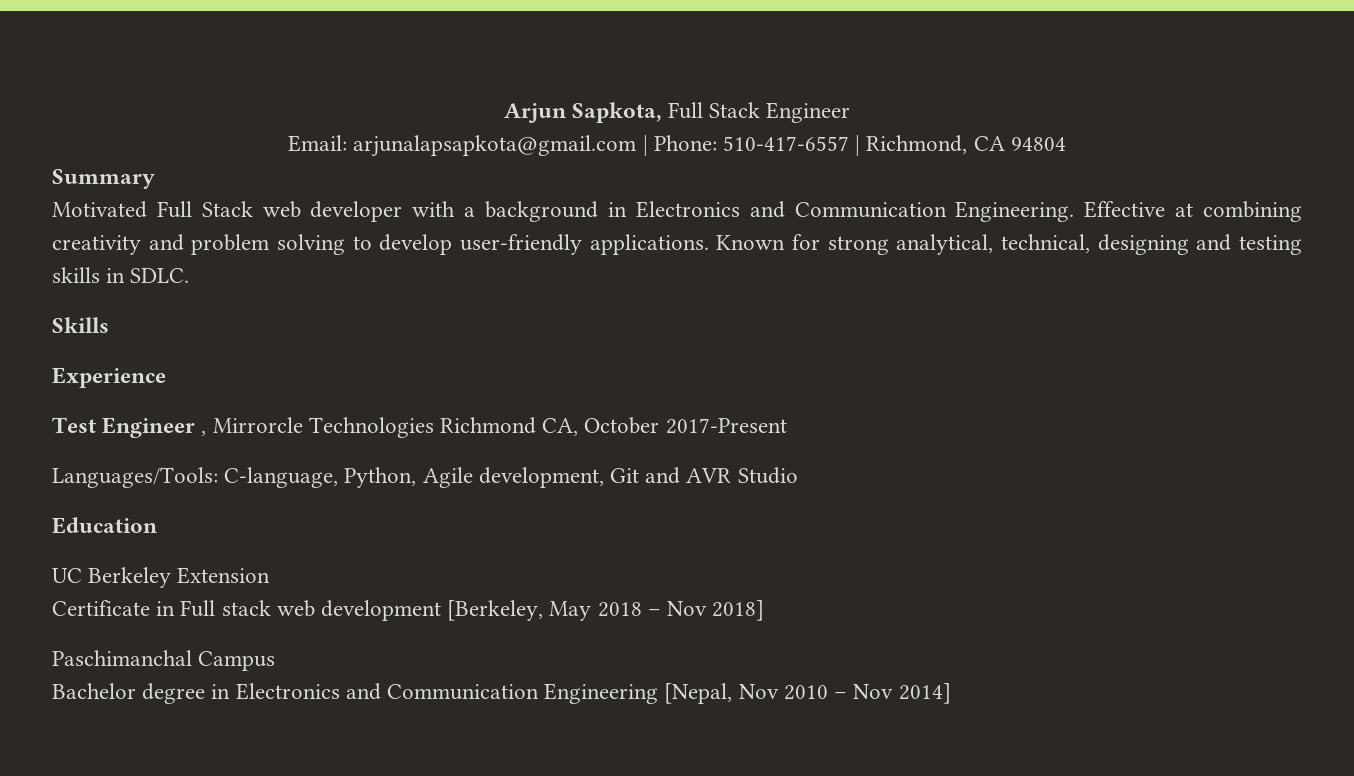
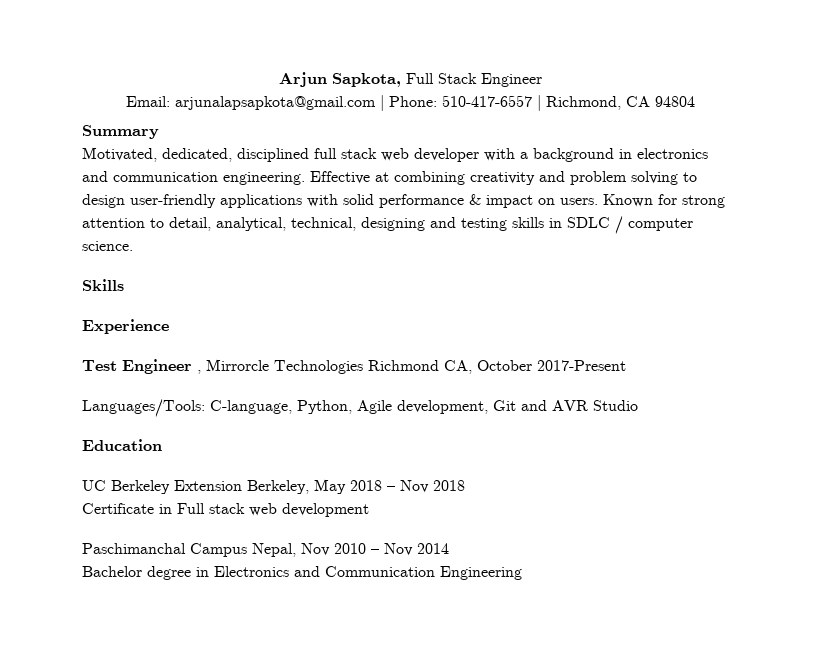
[52,201,253,218] Motivated Full Stack -> [82,147,377,162] Motivated, dedicated, disciplined full stack
[635,201,1075,222] Electronics and Communication Engineering. -> [637,148,708,159] [82,171,305,185] electronics and communication engineering.
[379,234,889,255] develop user-friendly applications. Known for strong -> [82,194,725,208] [82,217,211,231] design user-friendly applications with solid performance & impact on users. Known for strong attention to detail,
[130,268,190,283] SDLC. -> [567,216,693,234] [82,241,133,251] SDLC / computer science.
(271, 575) none -> [247,479,465,494] Berkeley, May 2018 – Nov 2018
[447,600,765,621] [52,650,276,671] [Berkeley, May 2018 – Nov 2018] // Paschimanchal Campus -> [82,543,449,557] // Paschimanchal Campus Nepal, Nov 2010 – Nov 2014
[664,683,951,704] [Nepal, Nov 2010 – Nov 2014] -> (522, 573) none

